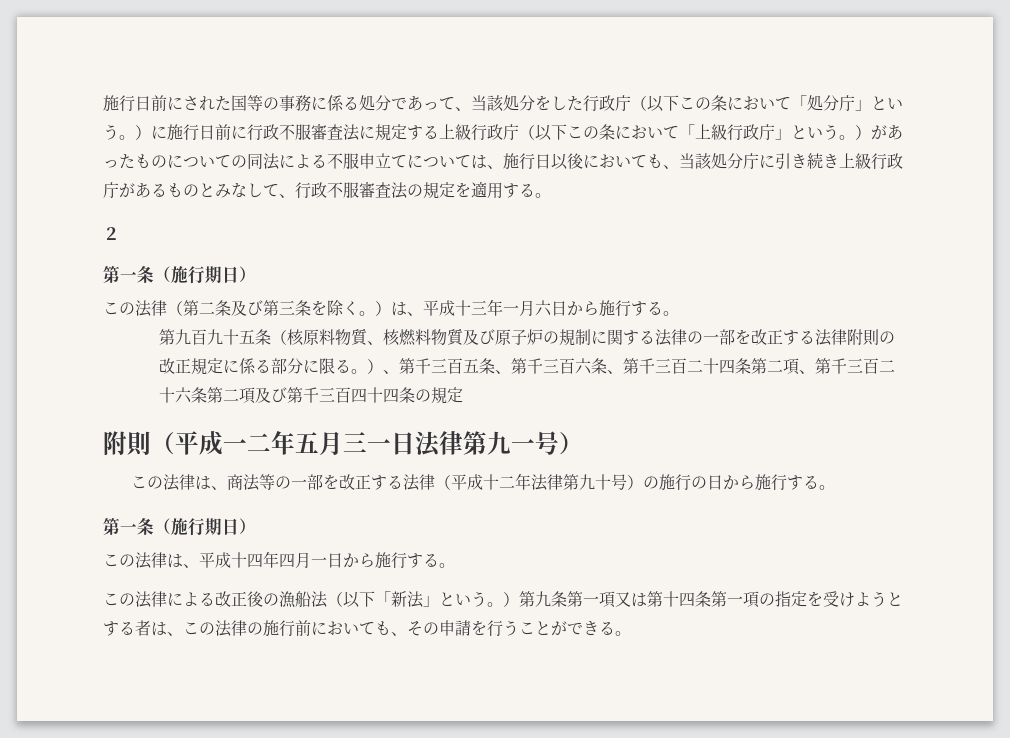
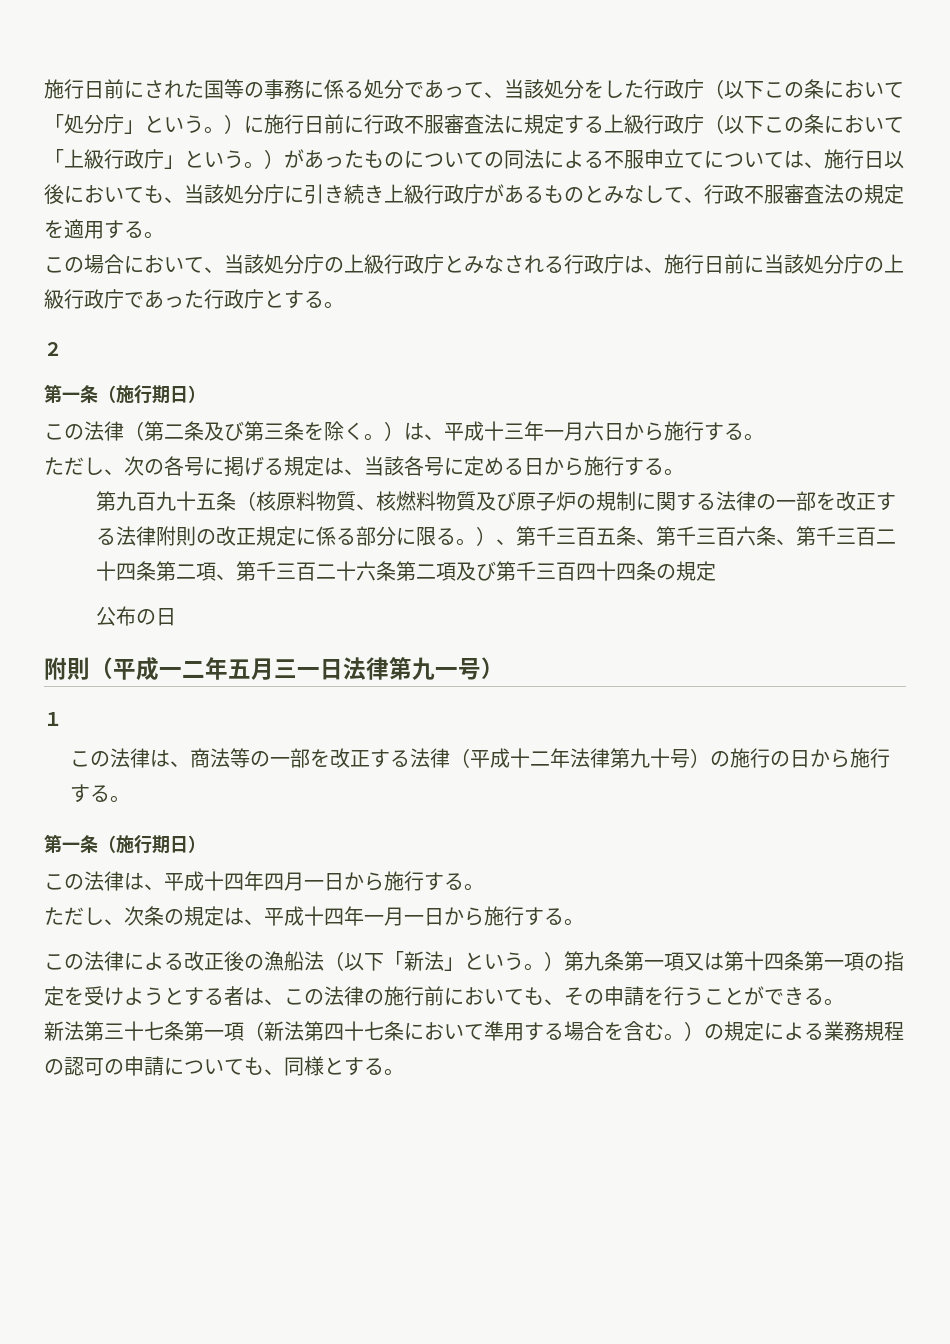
(551, 195) none -> [44,254,904,274] [44,289,344,309] // この場合において、当該処分庁の上級行政庁とみなされる行政庁は、施行日前に当該処分庁の上級行政庁であった行政庁とする。
(679, 313) none -> [44,456,684,477] // ただし、次の各号に掲げる規定は、当該各号に定める日から施行する。
(464, 395) none -> [96,606,177,626] // 公布の日
(583, 443) none -> [44,712,62,726] // １
(455, 565) none -> [44,906,584,926] // ただし、次条の規定は、平成十四年一月一日から施行する。
(631, 633) none -> [44,1021,904,1041] [44,1056,404,1076] // 新法第三十七条第一項（新法第四十七条において準用する場合を含む。）の規定による業務規程の認可の申請についても、同様とする。

